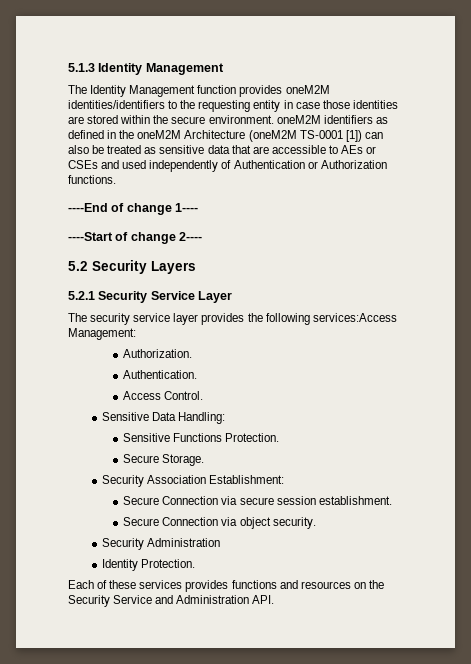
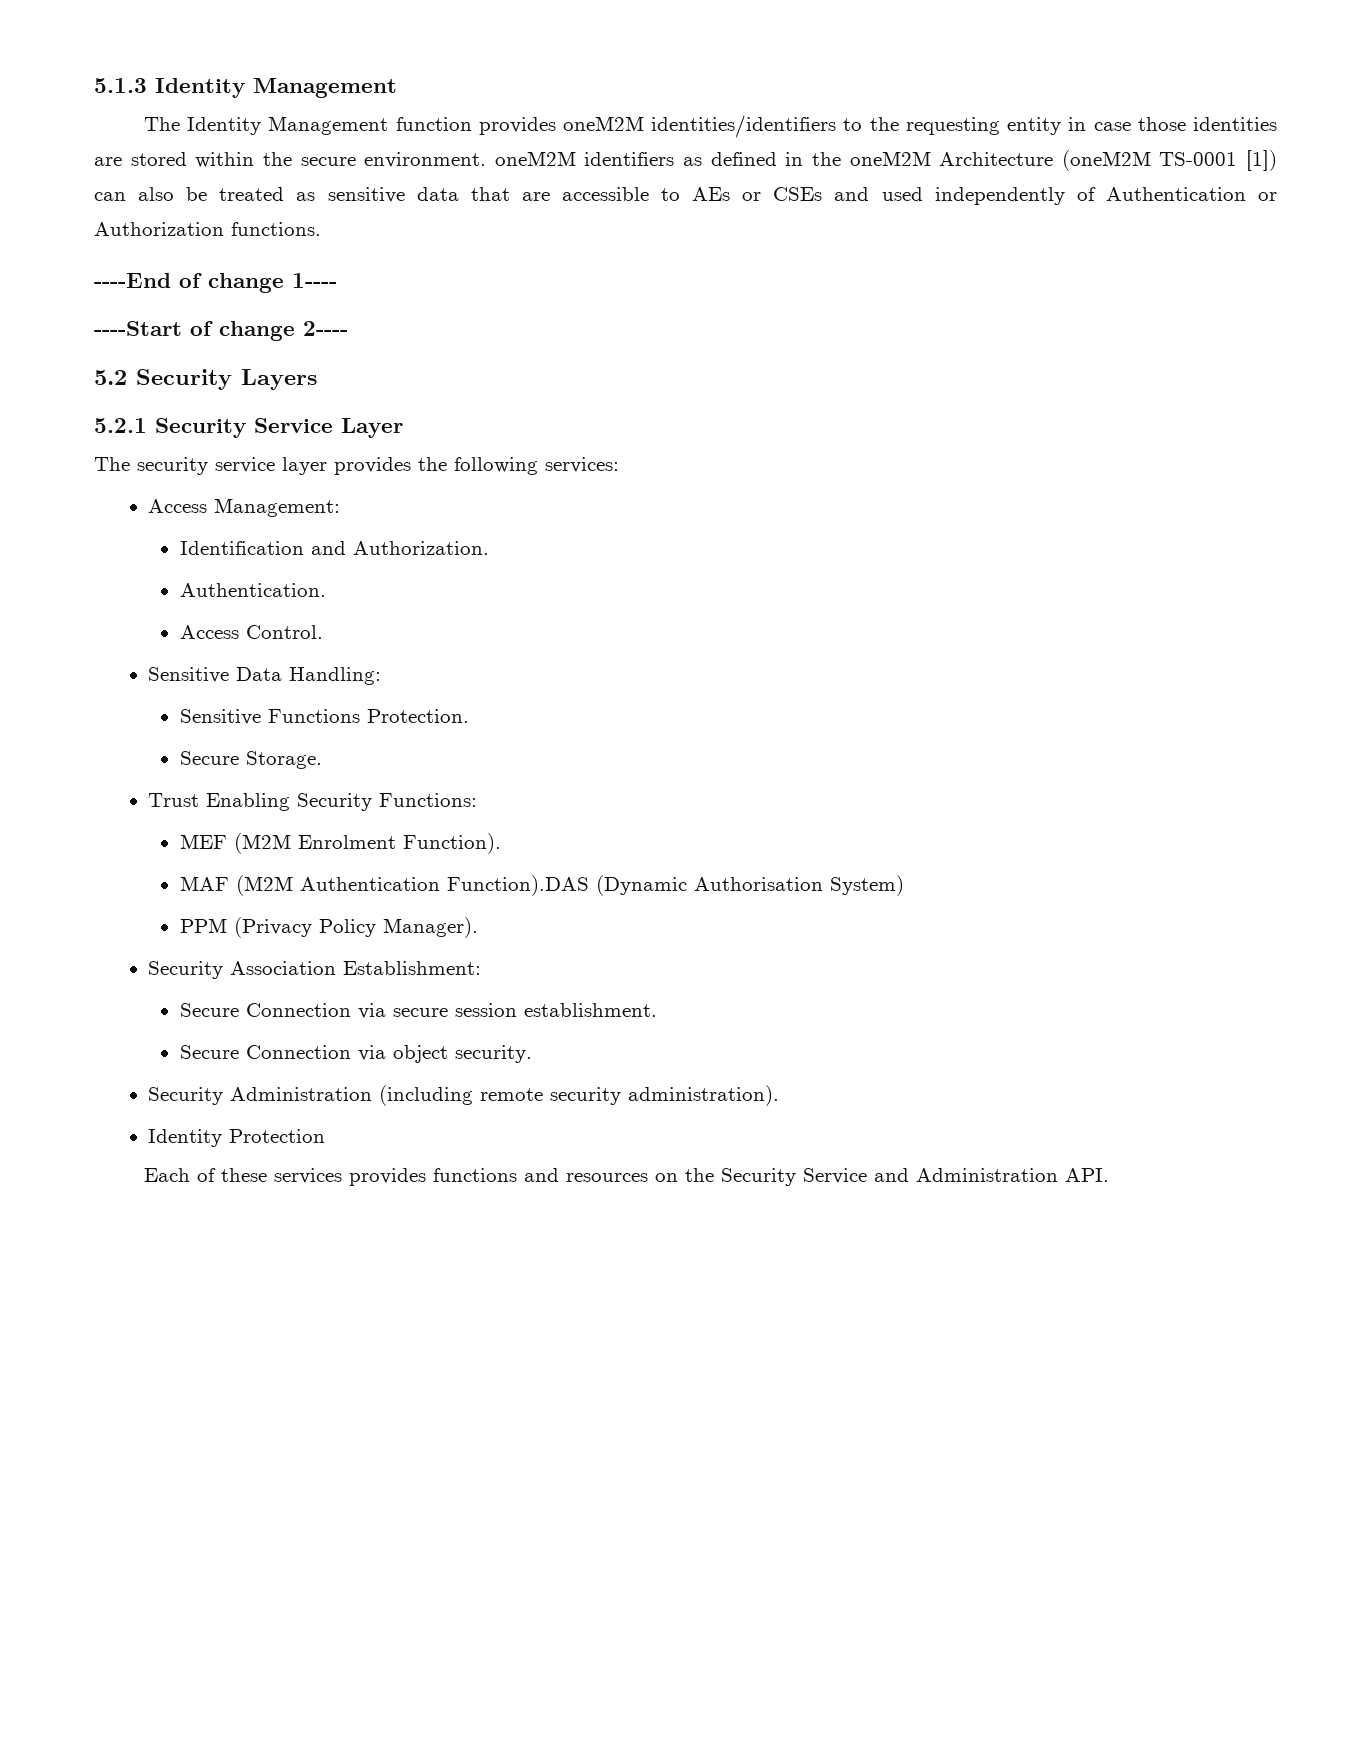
[312,313,397,322] services:Access -> [545,457,619,473] [148,499,208,513] services: // Access
(136, 334) none -> [179,541,346,555] Identification and
(205, 460) none -> [148,793,478,811] [179,833,501,854] [179,875,904,896] [179,917,478,938] // Trust Enabling Security Functions: // MEF (M2M Enrolment Function). // MAF (M2M Authentication Function).DAS (Dynamic Authorisation System) // PPM (Privacy Policy Manager).
[101,559,196,571] // Identity Protection. -> [379,1085,780,1106] [148,1129,326,1147] (including remote security administration). // Identity Protection

